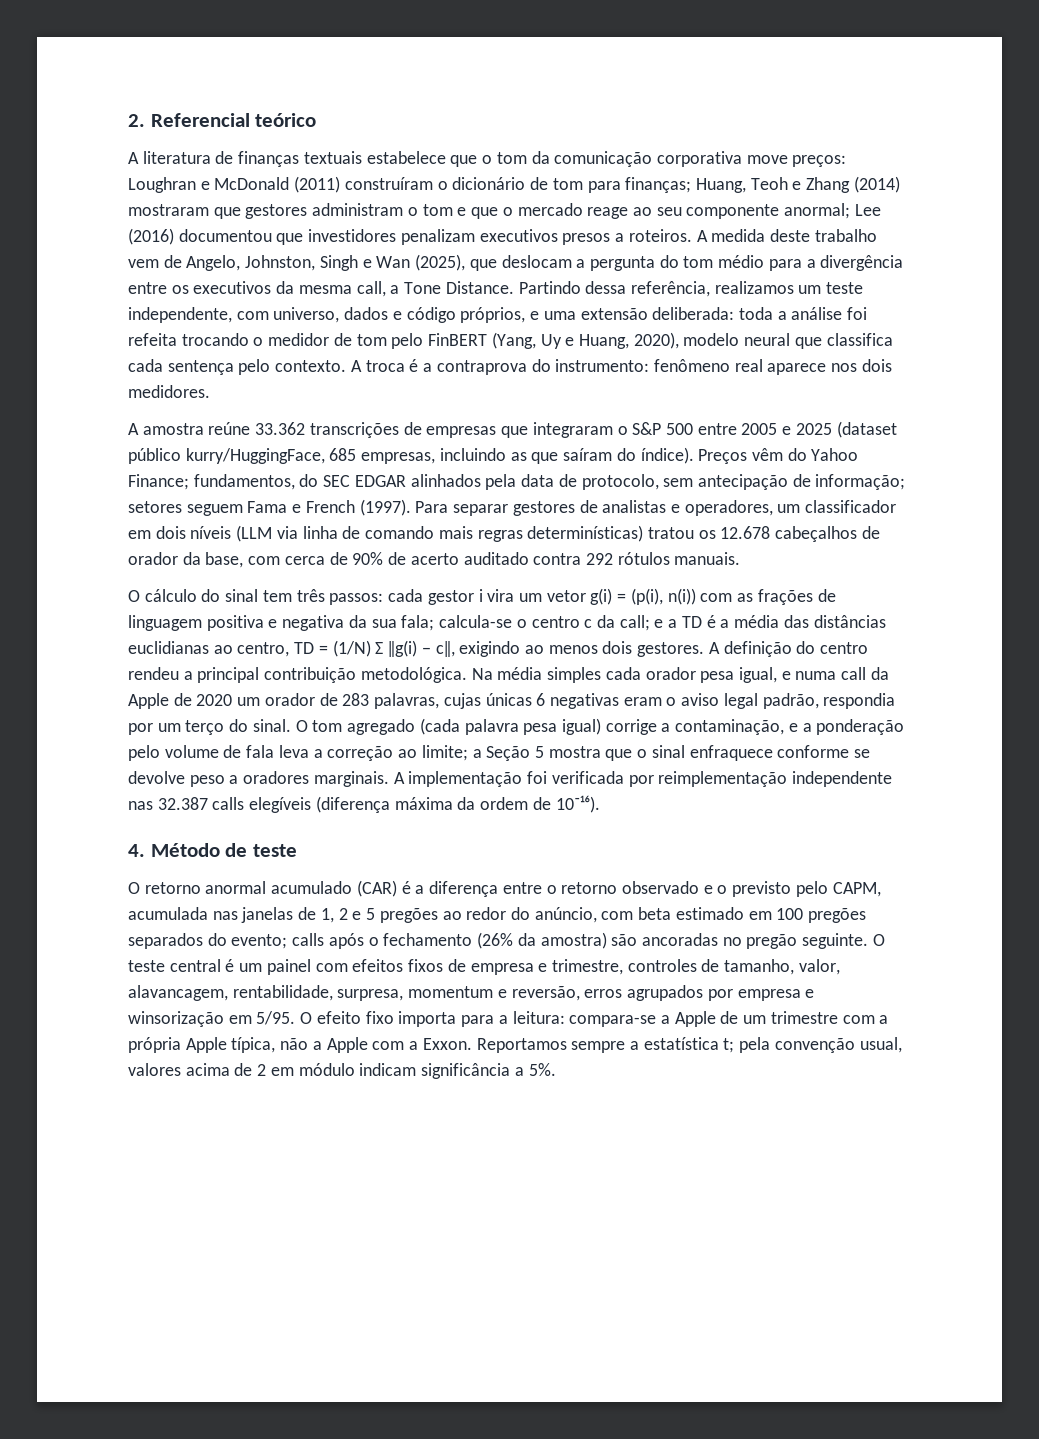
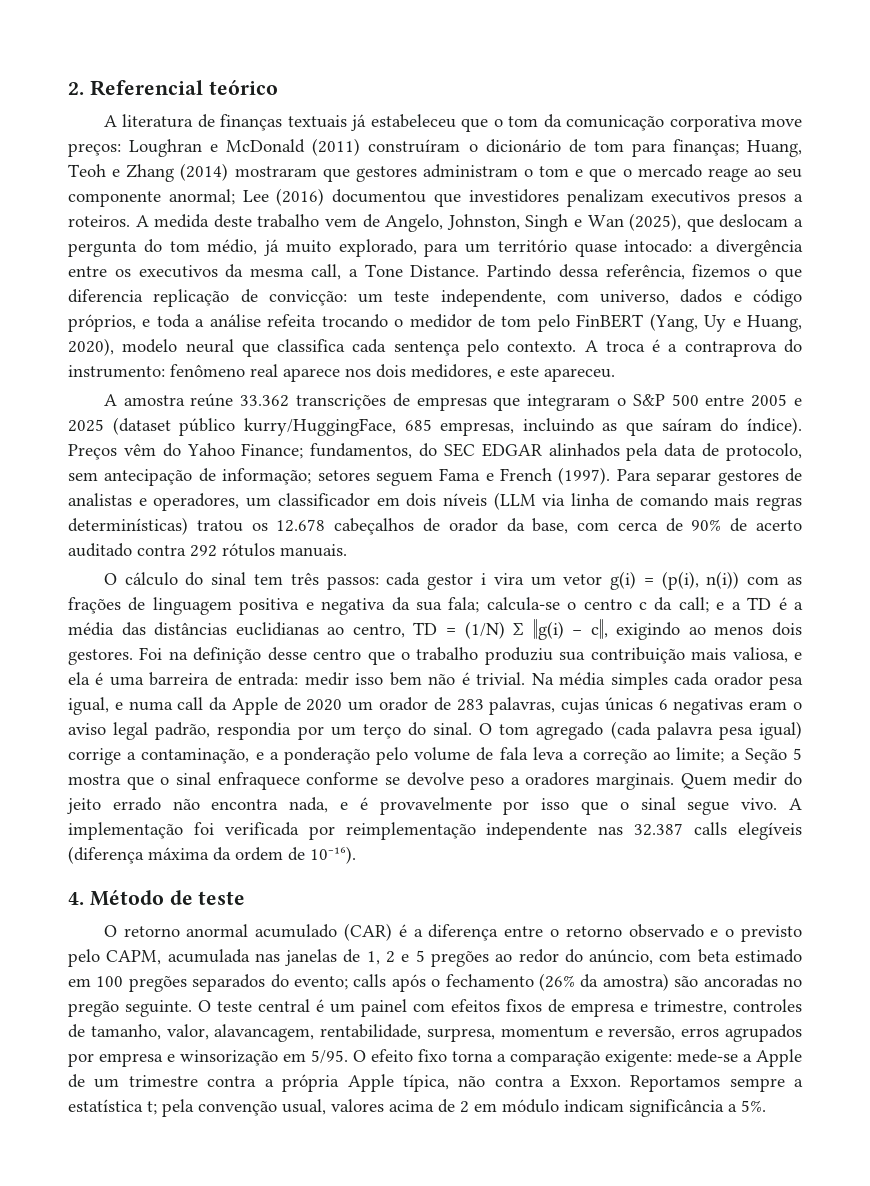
[366,151,446,164] estabelece -> [351,114,456,131] já estabeleceu
[718,255,802,271] médio para -> [207,239,693,257] médio, já muito explorado, para um território quase intocado:
[714,281,794,294] realizamos -> [692,264,803,282] [68,289,347,307] fizemos o que diferencia replicação de convicção:
[543,307,735,320] uma extensão deliberada: -> (151, 323) none
[847,307,868,320] foi -> (261, 320) none
[128,385,210,398] medidores. -> [411,364,615,382] medidores, e este apareceu.
[708,641,869,657] [128,667,467,683] A definição do centro rendeu a principal contribuição metodológica. -> [139,647,803,665] [68,672,526,686] Foi na definição desse centro que o trabalho produziu sua contribuição mais valiosa, e ela é uma barreira de entrada: medir isso bem não é trivial.
(389, 779) none -> [680,772,802,789] [67,797,778,815] Quem medir do jeito errado não encontra nada, e é provavelmente por isso que o sinal segue vivo.
[398,1011,657,1027] importa para a leitura: compara-se -> [452,1049,738,1067] torna a comparação exigente: mede-se
[842,1015,875,1024] com -> [207,1076,257,1087] contra
[312,1037,405,1053] a Apple com -> [494,1076,544,1087] contra

